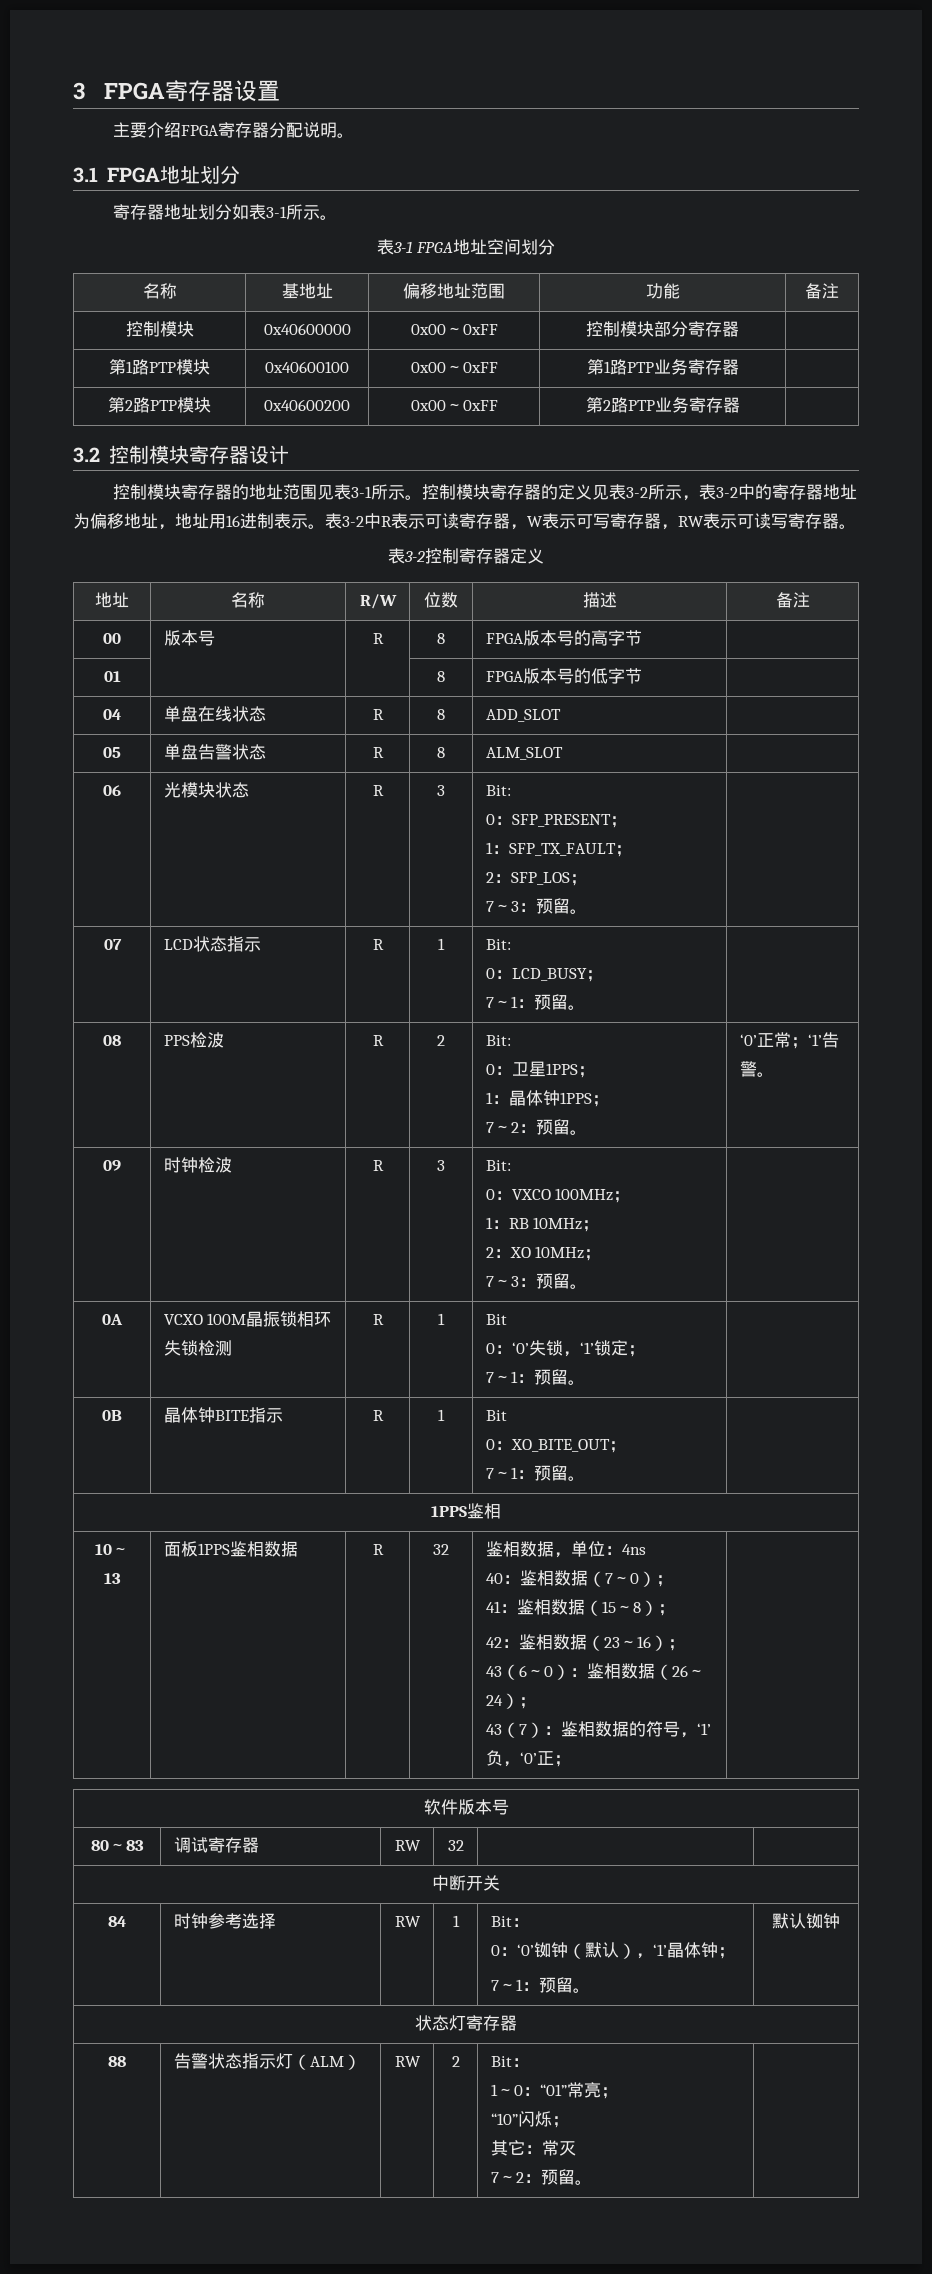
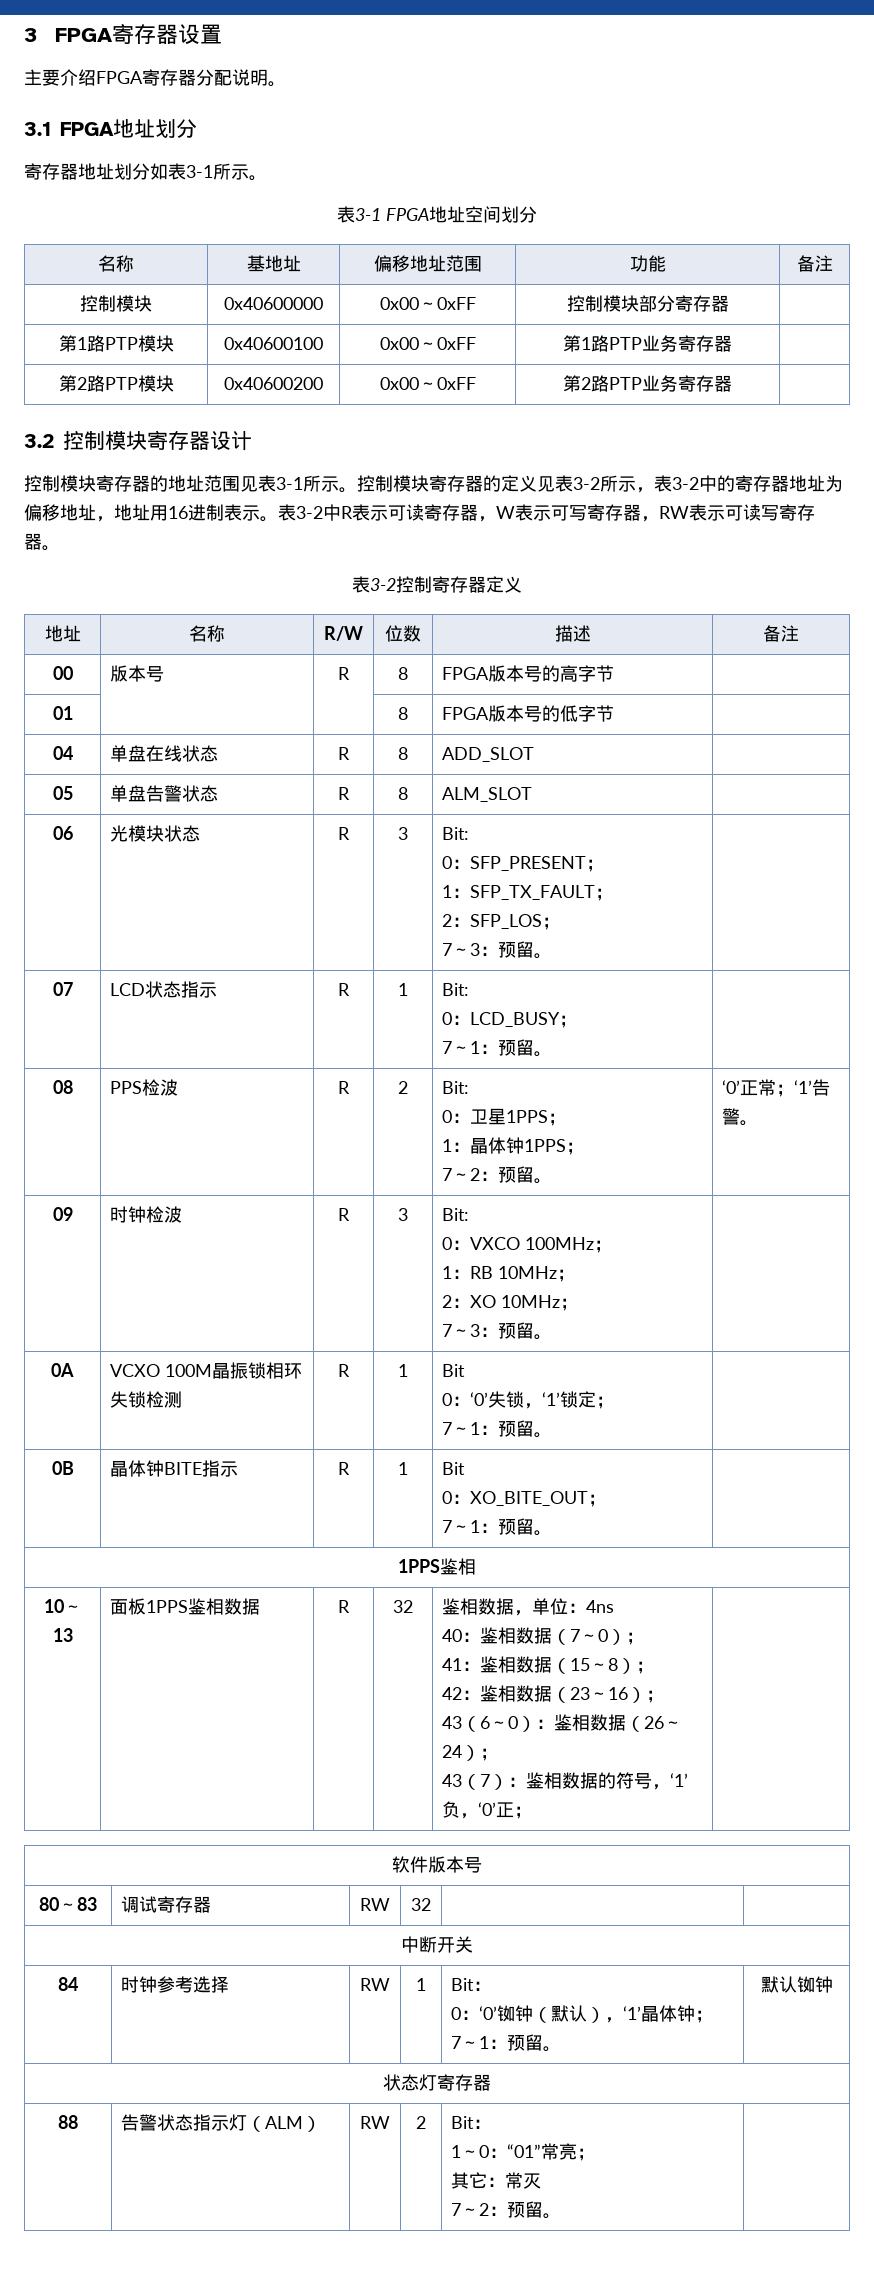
[490,2111,569,2128] // “10”闪烁； -> (595, 2154) none

